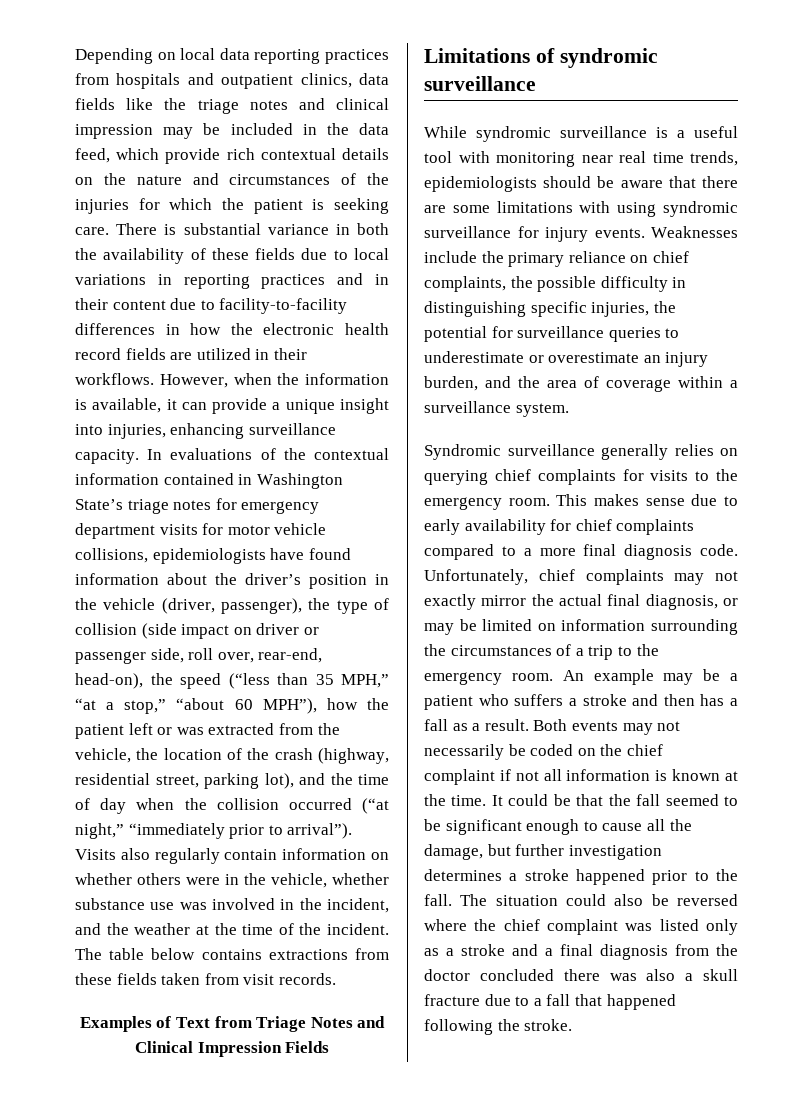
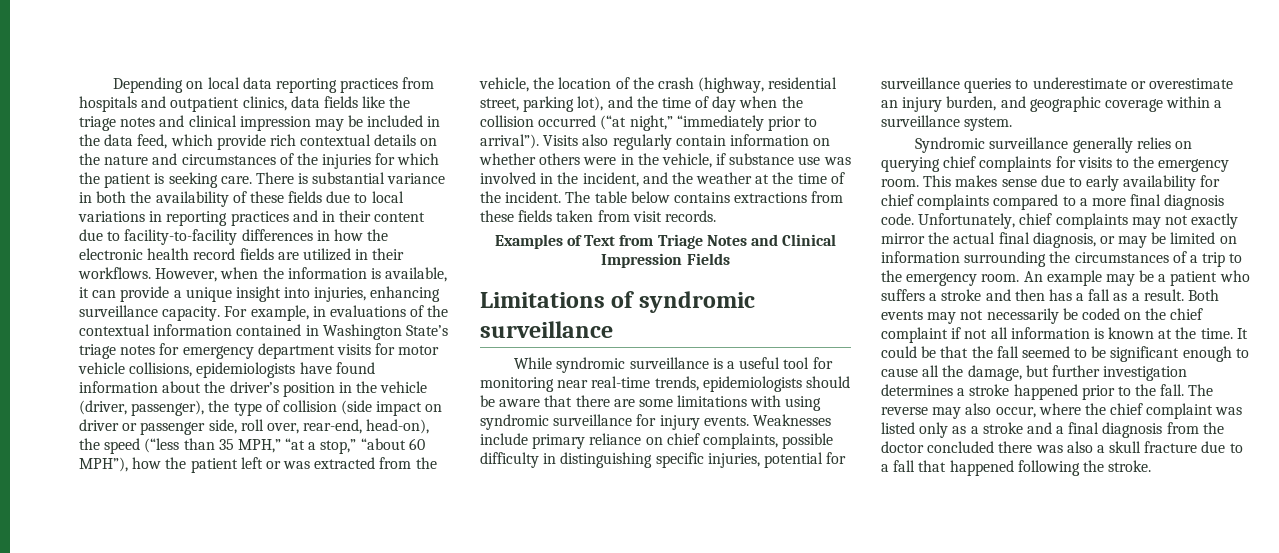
[147,449,163,460] In -> [224,305,326,321] For example, in
[332,873,389,885] whether -> [716,153,727,165] if
[458,151,490,163] with -> [812,357,833,369] for
[619,151,684,163] real time -> [591,376,651,388] real-time
[481,251,504,263] the -> (528, 439) none
[510,276,533,288] the -> (778, 441) none
[653,301,676,313] the -> (760, 460) none
[518,376,599,388] the area of -> [1029,96,1101,112] geographic
[495,894,738,906] situation could also be reversed -> [881,403,1036,419] reverse may also occur,

